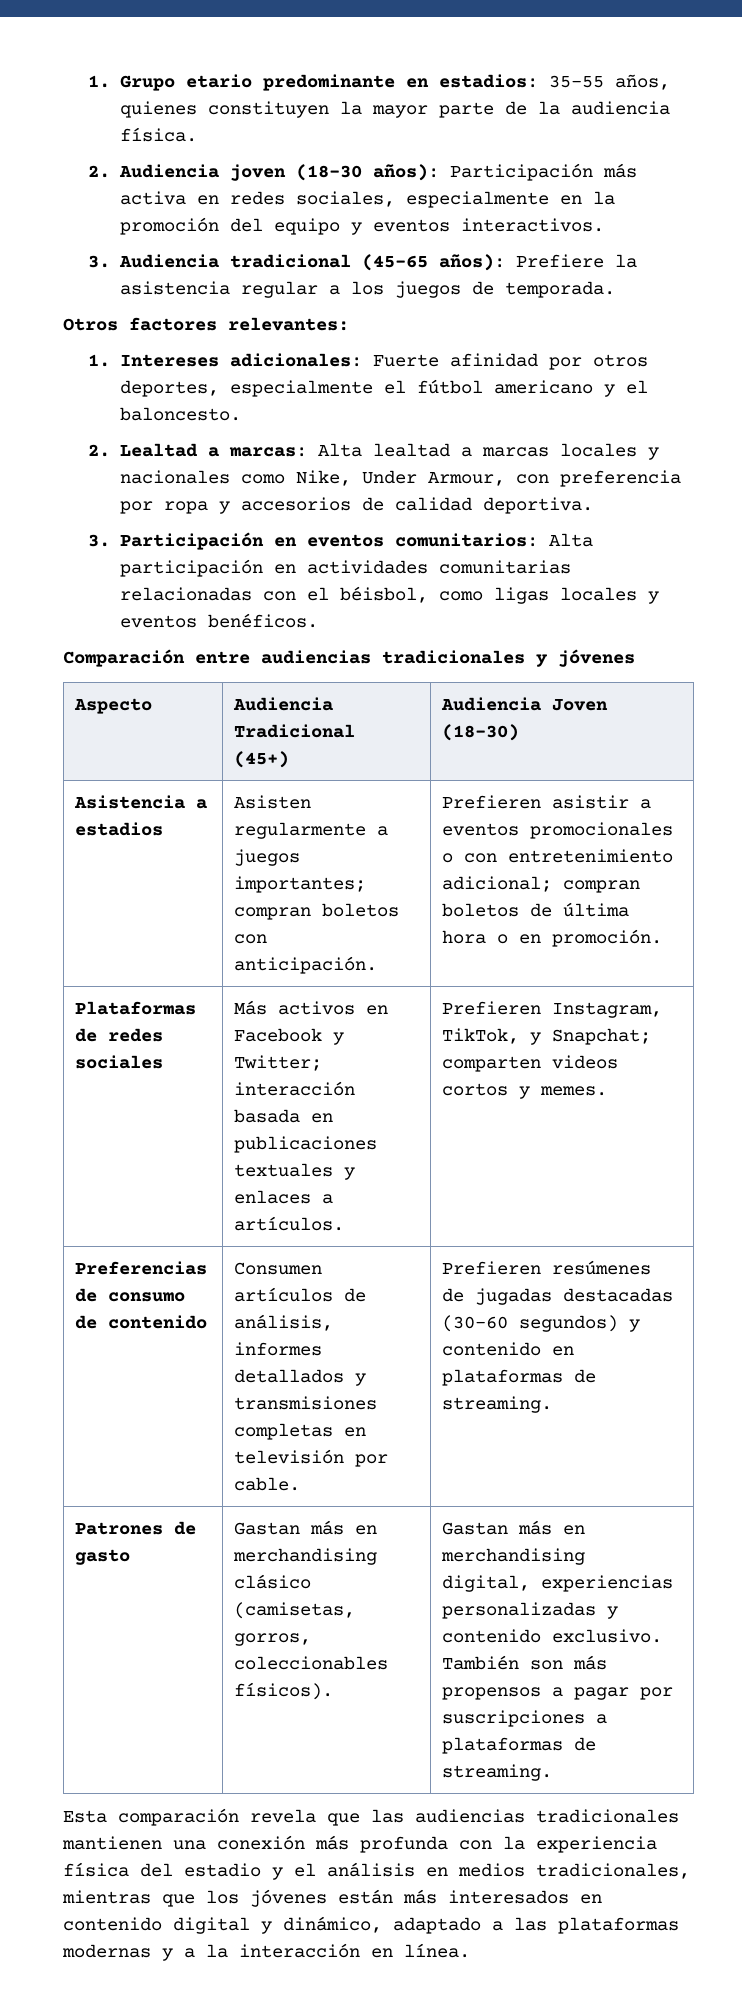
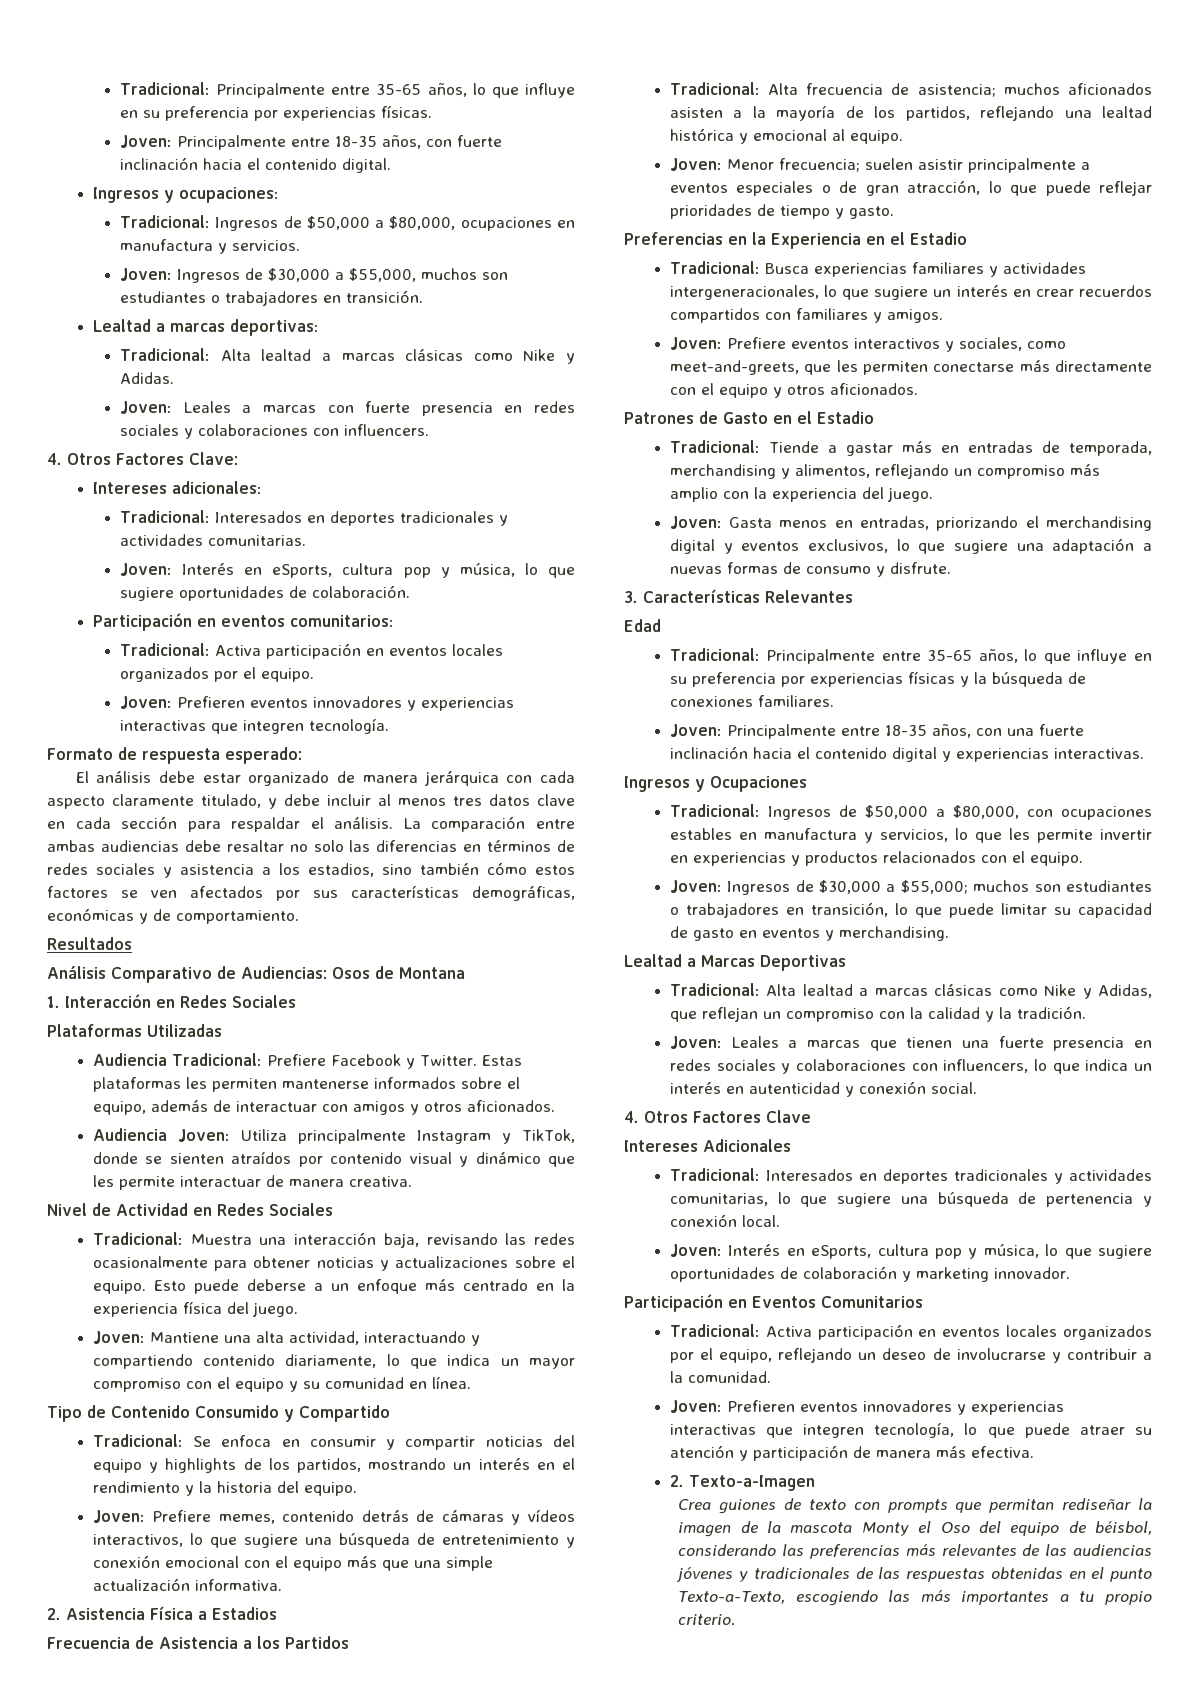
[88,74,670,91] [119,101,670,118] [119,127,197,142] [88,163,637,181] [119,191,615,208] [119,217,604,235] [88,254,637,271] [119,281,615,298] [63,317,349,331] [88,353,648,370] [119,379,648,397] [119,407,241,421] [88,443,659,460] [119,470,681,487] [119,497,593,514] [88,532,593,550] [119,559,571,577] [119,586,659,604] [119,613,318,628] [63,649,635,667] [74,698,153,714] [233,697,334,711] [234,724,356,738] [234,751,290,768] [441,697,609,711] [442,724,520,741] [74,795,208,809] [75,822,164,836] [234,795,312,809] [234,822,389,839] [234,849,301,866] [234,876,367,893] [234,903,400,920] [234,934,268,944] [234,956,378,974] [442,795,652,809] [442,822,674,839] [442,849,674,863] [442,876,641,893] [442,902,630,917] [442,929,663,947] [75,1001,197,1015] [75,1028,164,1042] [75,1055,164,1069] [234,1000,389,1015] [234,1028,345,1045] [234,1055,323,1071] [234,1081,356,1096] [234,1109,334,1123] [234,1136,378,1153] [234,1163,356,1180] [234,1190,334,1204] [234,1216,345,1231] [442,1001,663,1018] [442,1028,652,1045] [442,1055,619,1072] [442,1083,608,1099] [75,1261,208,1275] [75,1288,186,1302] [75,1315,208,1329] [234,1262,323,1275] [234,1287,367,1302] [234,1314,334,1331] [234,1342,323,1356] [234,1369,367,1386] [234,1396,378,1410] [234,1423,367,1440] [234,1449,389,1467] [234,1477,301,1491] [442,1260,652,1275] [442,1288,674,1305] [442,1315,641,1332] [442,1342,575,1356] [442,1369,597,1386] [442,1396,553,1413] [75,1521,197,1535] [75,1549,131,1565] [234,1520,378,1535] [233,1548,378,1565] [234,1574,312,1589] [234,1602,356,1619] [234,1633,312,1646] [234,1656,389,1670] [234,1682,334,1700] [442,1520,586,1535] [441,1548,586,1565] [442,1575,674,1592] [442,1602,619,1619] [442,1629,663,1643] [442,1655,608,1670] [442,1687,674,1700] [442,1710,608,1727] [442,1737,597,1754] [442,1764,553,1781] [63,1808,679,1826] [62,1835,657,1853] [63,1862,690,1880] [62,1889,602,1907] [63,1916,679,1934] [62,1943,470,1961] 1. Grupo etario predominante en estadios: 35-55 años, quienes constituyen la mayor parte de la audiencia física. // 2. Audiencia joven (18-30 años): Participación más activa en redes sociales, especialmente en la promoción del equipo y eventos interactivos. // 3. Audiencia tradicional (45-65 años): Prefiere la asistencia regular a los juegos de temporada. // Otros factores relevantes: // 1. Intereses adicionales: Fuerte afinidad por otros deportes, especialmente el fútbol americano y el baloncesto. // 2. Lealtad a marcas: Alta lealtad a marcas locales y nacionales como Nike, Under Armour, con preferencia por ropa y accesorios de calidad deportiva. // 3. Participación en eventos comunitarios: Alta participación en actividades comunitarias relacionadas con el béisbol, como ligas locales y eventos benéficos. // Comparación entre audiencias tradicionales y jóvenes // Aspecto | Audiencia Tradicional (45+) | Audiencia Joven (18-30) // Asistencia a estadios | Asisten regularmente a juegos importantes; compran boletos con anticipación. | Prefieren asistir a eventos promocionales o con entretenimiento adicional; compran boletos de última hora o en promoción. // Plataformas de redes sociales | Más activos en Facebook y Twitter; interacción basada en publicaciones textuales y enlaces a artículos. | Prefieren Instagram, TikTok, y Snapchat; comparten videos cortos y memes. // Preferencias de consumo de contenido | Consumen artículos de análisis, informes detallados y transmisiones completas en televisión por cable. | Prefieren resúmenes de jugadas destacadas (30-60 segundos) y contenido en plataformas de streaming. // Patrones de gasto | Gastan más en merchandising clásico (camisetas, gorros, coleccionables físicos). | Gastan más en merchandising digital, experiencias personalizadas y contenido exclusivo. También son más propensos a pagar por suscripciones a plataformas de streaming. // Esta comparación revela que las audiencias tradicionales mantienen una conexión más profunda con la experiencia física del estadio y el análisis en medios tradicionales, mientras que los jóvenes están más interesados en contenido digital y dinámico, adaptado a las plataformas modernas y a la interacción en línea. -> [120,82,575,98] [120,105,433,121] [120,135,503,150] [120,157,392,173] [92,187,279,203] [120,215,575,231] [120,239,301,254] [120,268,509,283] [120,290,424,306] [92,319,319,336] [120,348,576,364] [120,372,175,384] [120,401,576,416] [120,424,430,439] [47,452,238,465] [92,481,262,494] [120,510,509,526] [120,534,307,546] [120,563,575,578] [120,585,411,601] [92,613,394,631] [120,643,504,659] [120,667,315,682] [120,696,515,711] [120,718,390,734] [47,747,302,764] [75,771,575,786] [47,794,575,809] [47,816,575,832] [47,840,575,852] [47,862,575,878] [47,885,575,901] [47,908,299,924] [47,937,132,950] [47,965,465,983] [47,994,296,1008] [47,1024,222,1037] [92,1053,522,1069] [92,1077,520,1092] [92,1100,555,1115] [92,1128,576,1144] [92,1151,575,1167] [92,1175,412,1190] [47,1203,333,1216] [92,1232,576,1248] [92,1256,575,1271] [92,1279,575,1294] [92,1301,298,1317] [92,1331,480,1346] [92,1354,575,1369] [92,1376,471,1392] [47,1405,390,1422] [92,1434,575,1450] [92,1458,575,1473] [92,1481,357,1496] [92,1509,575,1525] [92,1533,575,1548] [92,1555,493,1571] [92,1578,282,1591] [47,1606,277,1620] [47,1636,349,1649] [669,82,1152,97] [669,105,1152,121] [669,128,903,144] [669,158,1090,173] [669,180,1152,196] [669,204,894,219] [624,232,967,249] [669,261,1086,277] [669,285,1152,300] [669,308,943,323] [669,337,1066,352] [669,360,1152,375] [669,383,918,398] [624,411,874,424] [669,440,1152,456] [669,464,1100,479] [669,487,933,502] [669,516,1152,531] [669,538,1152,554] [669,562,951,577] [624,589,853,603] [624,619,661,632] [669,648,1152,664] [669,671,1086,687] [669,695,834,707] [669,724,1084,739] [669,746,1144,762] [624,776,807,792] [669,804,1152,820] [669,828,1152,843] [669,851,1083,866] [669,880,1152,895] [669,902,1152,918] [669,926,949,941] [624,954,846,971] [669,983,1152,999] [669,1006,1086,1022] [669,1036,1152,1051] [669,1059,1152,1074] [669,1081,977,1097] [624,1110,811,1123] [624,1139,791,1152] [669,1168,1152,1184] [669,1192,1152,1207] [669,1214,780,1227] [669,1244,1152,1259] [669,1266,1070,1282] [624,1294,923,1312] [669,1324,1152,1340] [669,1348,1152,1363] [669,1371,771,1383] [669,1400,1064,1415] [669,1422,1152,1438] [669,1445,1034,1461] [669,1475,815,1491] [678,1498,1152,1514] [678,1521,1152,1537] [678,1544,1152,1559] [677,1567,1152,1582] [678,1590,1152,1606] [678,1614,736,1626] Tradicional: Principalmente entre 35-65 años, lo que influye en su preferencia por experiencias físicas. // Joven: Principalmente entre 18-35 años, con fuerte inclinación hacia el contenido digital. // Ingresos y ocupaciones: // Tradicional: Ingresos de $50,000 a $80,000, ocupaciones en manufactura y servicios. // Joven: Ingresos de $30,000 a $55,000, muchos son estudiantes o trabajadores en transición. // Lealtad a marcas deportivas: // Tradicional: Alta lealtad a marcas clásicas como Nike y Adidas. // Joven: Leales a marcas con fuerte presencia en redes sociales y colaboraciones con influencers. // 4. Otros Factores Clave: // Intereses adicionales: // Tradicional: Interesados en deportes tradicionales y actividades comunitarias. // Joven: Interés en eSports, cultura pop y música, lo que sugiere oportunidades de colaboración. // Participación en eventos comunitarios: // Tradicional: Activa participación en eventos locales organizados por el equipo. // Joven: Prefieren eventos innovadores y experiencias interactivas que integren tecnología. // Formato de respuesta esperado: // El análisis debe estar organizado de manera jerárquica con cada aspecto claramente titulado, y debe incluir al menos tres datos clave en cada sección para respaldar el análisis. La comparación entre ambas audiencias debe resaltar no solo las diferencias en términos de redes sociales y asistencia a los estadios, sino también cómo estos factores se ven afectados por sus características demográficas, económicas y de comportamiento. // Resultados // Análisis Comparativo de Audiencias: Osos de Montana // 1. Interacción en Redes Sociales // Plataformas Utilizadas // Audiencia Tradicional: Prefiere Facebook y Twitter. Estas plataformas les permiten mantenerse informados sobre el equipo, además de interactuar con amigos y otros aficionados. // Audiencia Joven: Utiliza principalmente Instagram y TikTok, donde se sienten atraídos por contenido visual y dinámico que les permite interactuar de manera creativa. // Nivel de Actividad en Redes Sociales // Tradicional: Muestra una interacción baja, revisando las redes ocasionalmente para obtener noticias y actualizaciones sobre el equipo. Esto puede deberse a un enfoque más centrado en la experiencia física del juego. // Joven: Mantiene una alta actividad, interactuando y compartiendo contenido diariamente, lo que indica un mayor compromiso con el equipo y su comunidad en línea. // Tipo de Contenido Consumido y Compartido // Tradicional: Se enfoca en consumir y compartir noticias del equipo y highlights de los partidos, mostrando un interés en el rendimiento y la historia del equipo. // Joven: Prefiere memes, contenido detrás de cámaras y vídeos interactivos, lo que sugiere una búsqueda de entretenimiento y conexión emocional con el equipo más que una simple actualización informativa. // 2. Asistencia Física a Estadios // Frecuencia de Asistencia a los Partidos // Tradicional: Alta frecuencia de asistencia; muchos aficionados asisten a la mayoría de los partidos, reflejando una lealtad histórica y emocional al equipo. // Joven: Menor frecuencia; suelen asistir principalmente a eventos especiales o de gran atracción, lo que puede reflejar prioridades de tiempo y gasto. // Preferencias en la Experiencia en el Estadio // Tradicional: Busca experiencias familiares y actividades intergeneracionales, lo que sugiere un interés en crear recuerdos compartidos con familiares y amigos. // Joven: Prefiere eventos interactivos y sociales, como meet-and-greets, que les permiten conectarse más directamente con el equipo y otros aficionados. // Patrones de Gasto en el Estadio // Tradicional: Tiende a gastar más en entradas de temporada, merchandising y alimentos, reflejando un compromiso más amplio con la experiencia del juego. // Joven: Gasta menos en entradas, priorizando el merchandising digital y eventos exclusivos, lo que sugiere una adaptación a nuevas formas de consumo y disfrute. // 3. Características Relevantes // Edad // Tradicional: Principalmente entre 35-65 años, lo que influye en su preferencia por experiencias físicas y la búsqueda de conexiones familiares. // Joven: Principalmente entre 18-35 años, con una fuerte inclinación hacia el contenido digital y experiencias interactivas. // Ingresos y Ocupaciones // Tradicional: Ingresos de $50,000 a $80,000, con ocupaciones estables en manufactura y servicios, lo que les permite invertir en experiencias y productos relacionados con el equipo. // Joven: Ingresos de $30,000 a $55,000; muchos son estudiantes o trabajadores en transición, lo que puede limitar su capacidad de gasto en eventos y merchandising. // Lealtad a Marcas Deportivas // Tradicional: Alta lealtad a marcas clásicas como Nike y Adidas, que reflejan un compromiso con la calidad y la tradición. // Joven: Leales a marcas que tienen una fuerte presencia en redes sociales y colaboraciones con influencers, lo que indica un interés en autenticidad y conexión social. // 4. Otros Factores Clave // Intereses Adicionales // Tradicional: Interesados en deportes tradicionales y actividades comunitarias, lo que sugiere una búsqueda de pertenencia y conexión local. // Joven: Interés en eSports, cultura pop y música, lo que sugiere oportunidades de colaboración y marketing innovador. // Participación en Eventos Comunitarios // Tradicional: Activa participación en eventos locales organizados por el equipo, reflejando un deseo de involucrarse y contribuir a la comunidad. // Joven: Prefieren eventos innovadores y experiencias interactivas que integren tecnología, lo que puede atraer su atención y participación de manera más efectiva. // 2. Texto-a-Imagen // Crea guiones de texto con prompts que permitan rediseñar la imagen de la mascota Monty el Oso del equipo de béisbol, considerando las preferencias más relevantes de las audiencias jóvenes y tradicionales de las respuestas obtenidas en el punto Texto-a-Texto, escogiendo las más importantes a tu propio criterio.

